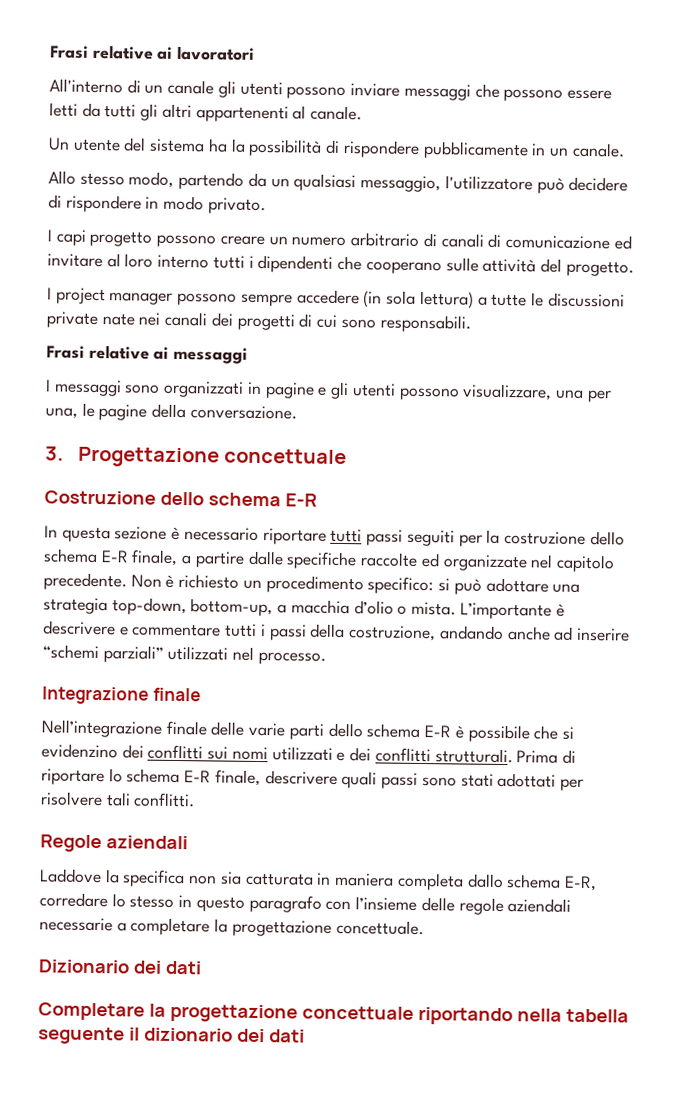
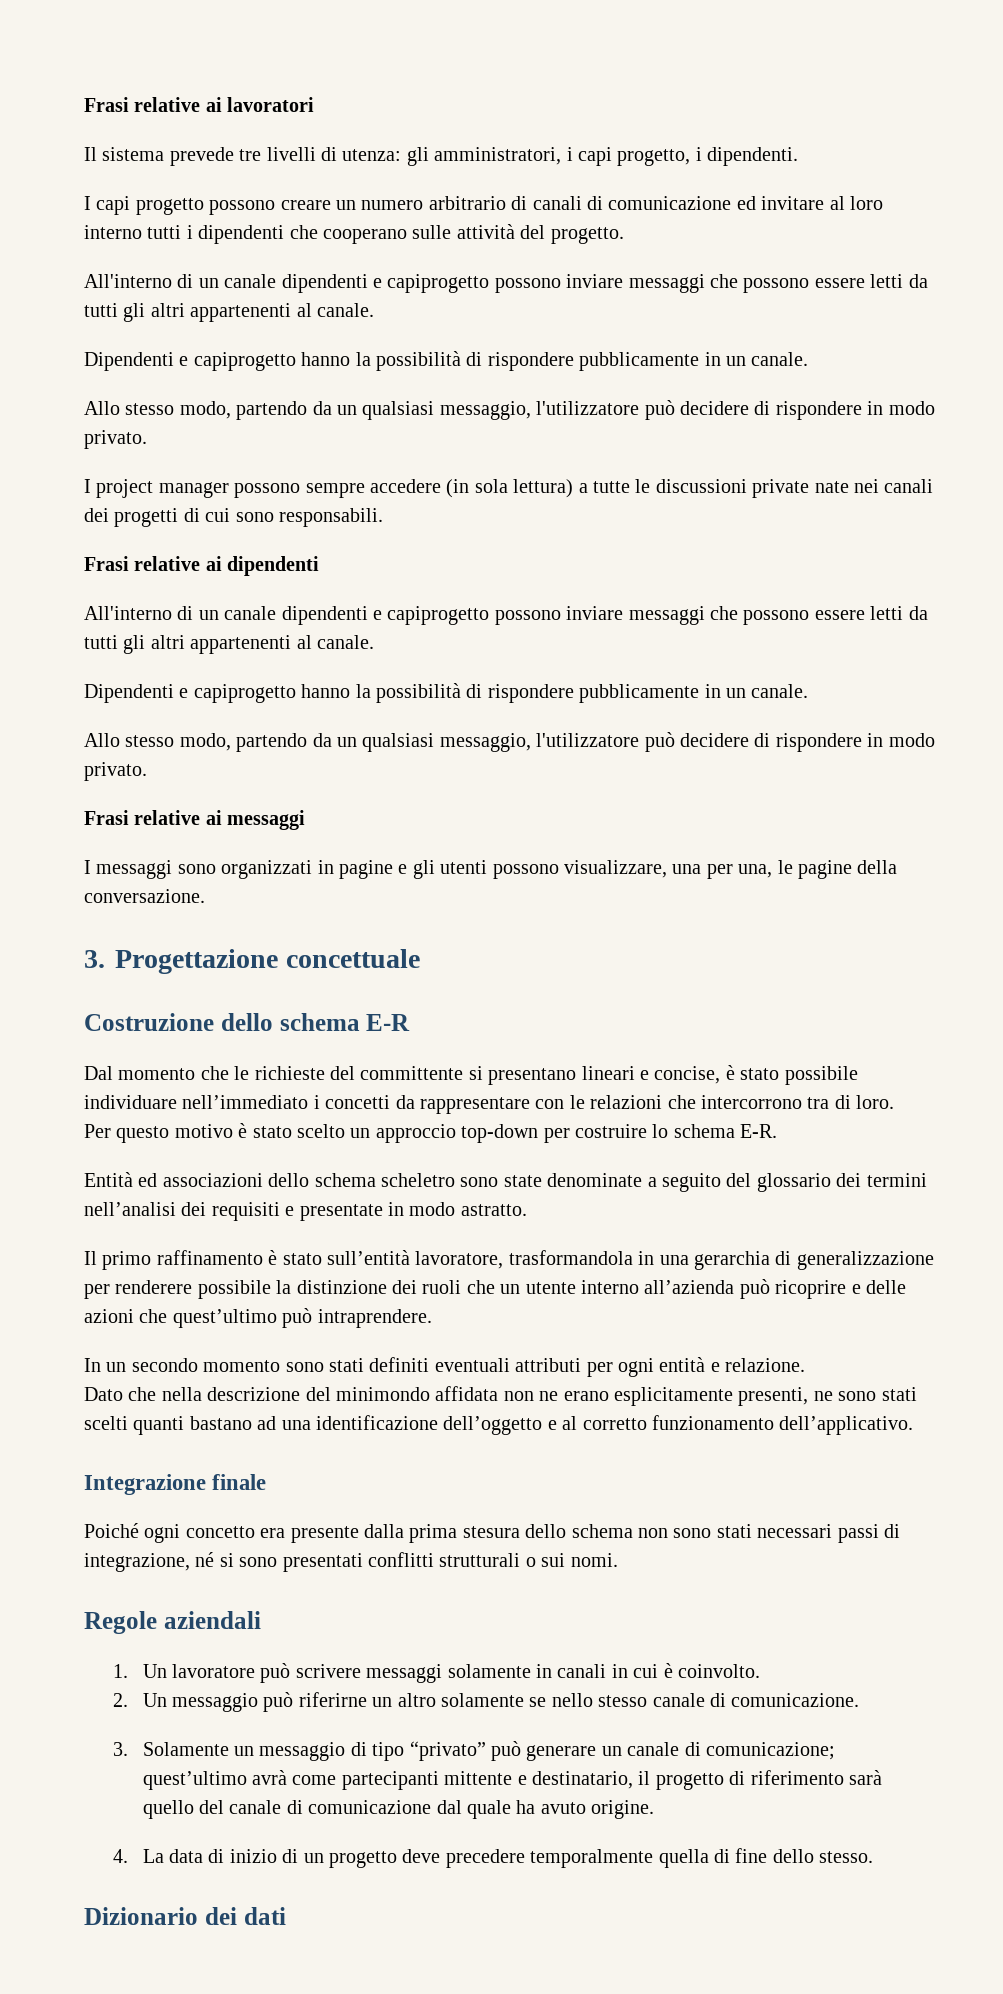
[49,78,612,102] [49,102,363,123] [48,137,625,160] [48,170,629,194] [48,194,266,215] All'interno di un canale gli utenti possono inviare messaggi che possono essere letti da tutti gli altri appartenenti al canale. // Un utente del sistema ha la possibilità di rispondere pubblicamente in un canale. // Allo stesso modo, partendo da un qualsiasi messaggio, l'utilizzatore può decidere di rispondere in modo privato. -> [84,147,799,166] Il sistema prevede tre livelli di utenza: gli amministratori, i capi progetto, i dipendenti.
(634, 268) none -> [84,274,928,293] [84,303,374,322] [84,351,809,371] [84,400,935,420] [84,430,147,449] // All'interno di un canale dipendenti e capiprogetto possono inviare messaggi che possono essere letti da tutti gli altri appartenenti al canale. // Dipendenti e capiprogetto hanno la possibilità di rispondere pubblicamente in un canale. // Allo stesso modo, partendo da un qualsiasi messaggio, l'utilizzatore può decidere di rispondere in modo privato.
(471, 323) none -> [84,556,320,576] [84,606,928,625] [84,635,374,654] [84,683,809,703] [84,732,935,752] [84,762,147,781] // Frasi relative ai dipendenti // All'interno di un canale dipendenti e capiprogetto possono inviare messaggi che possono essere letti da tutti gli altri appartenenti al canale. // Dipendenti e capiprogetto hanno la possibilità di rispondere pubblicamente in un canale. // Allo stesso modo, partendo da un qualsiasi messaggio, l'utilizzatore può decidere di rispondere in modo privato.
[44,525,625,547] [43,548,615,573] [43,572,581,595] [43,597,565,620] [43,620,630,642] [42,644,326,665] [42,686,201,705] [41,719,574,743] [41,743,576,764] [41,768,584,791] [40,791,196,808] [40,834,188,853] [40,868,597,892] [39,892,572,916] [39,917,424,937] [38,959,202,975] [38,1002,629,1026] [38,1026,233,1045] In questa sezione è necessario riportare tutti passi seguiti per la costruzione dello schema E-R finale, a partire dalle specifiche raccolte ed organizzate nel capitolo precedente. Non è richiesto un procedimento specifico: si può adottare una strategia top-down, bottom-up, a macchia d’olio o mista. L’importante è descrivere e commentare tutti i passi della costruzione, andando anche ad inserire “schemi parziali” utilizzati nel processo. // Integrazione finale // Nell’integrazione finale delle varie parti dello schema E-R è possibile che si evidenzino dei conflitti sui nomi utilizzati e dei conflitti strutturali. Prima di riportare lo schema E-R finale, descrivere quali passi sono stati adottati per risolvere tali conflitti. // Regole aziendali // Laddove la specifica non sia catturata in maniera completa dallo schema E-R, corredare lo stesso in questo paragrafo con l’insieme delle regole aziendali necessarie a completare la progettazione concettuale. // Dizionario dei dati // Completare la progettazione concettuale riportando nella tabella seguente il dizionario -> [84,1065,858,1085] [84,1095,895,1114] [84,1123,778,1143] [84,1172,927,1192] [84,1202,527,1221] [84,1250,934,1270] [84,1279,906,1299] [84,1308,432,1328] [84,1357,806,1377] [84,1386,917,1406] [84,1415,914,1435] [84,1474,267,1495] [84,1523,900,1543] [84,1552,618,1572] [84,1611,261,1634] [113,1663,761,1683] [113,1692,860,1712] [113,1741,836,1761] [142,1770,883,1790] [142,1800,655,1819] [113,1848,874,1868] [84,1907,198,1925] Dal momento che le richieste del committente si presentano lineari e concise, è stato possibile individuare nell’immediato i concetti da rappresentare con le relazioni che intercorrono tra di loro. // Per questo motivo è stato scelto un approccio top-down per costruire lo schema E-R. // Entità ed associazioni dello schema scheletro sono state denominate a seguito del glossario dei termini nell’analisi dei requisiti e presentate in modo astratto. // Il primo raffinamento è stato sull’entità lavoratore, trasformandola in una gerarchia di generalizzazione per renderere possibile la distinzione dei ruoli che un utente interno all’azienda può ricoprire e delle azioni che quest’ultimo può intraprendere. // In un secondo momento sono stati definiti eventuali attributi per ogni entità e relazione. // Dato che nella descrizione del minimondo affidata non ne erano esplicitamente presenti, ne sono stati scelti quanti bastano ad una identificazione dell’oggetto e al corretto funzionamento dell’applicativo. // Integrazione finale // Poiché ogni concetto era presente dalla prima stesura dello schema non sono stati necessari passi di integrazione, né si sono presentati conflitti strutturali o sui nomi. // Regole aziendali // 1. Un lavoratore può scrivere messaggi solamente in canali in cui è coinvolto. // 2. Un messaggio può riferirne un altro solamente se nello stesso canale di comunicazione. // 3. Solamente un messaggio di tipo “privato” può generare un canale di comunicazione; quest’ultimo avrà come partecipanti mittente e destinatario, il progetto di riferimento sarà quello del canale di comunicazione dal quale ha avuto origine. // 4. La data di inizio di un progetto deve precedere temporalmente quella di fine dello stesso. // Dizionario

